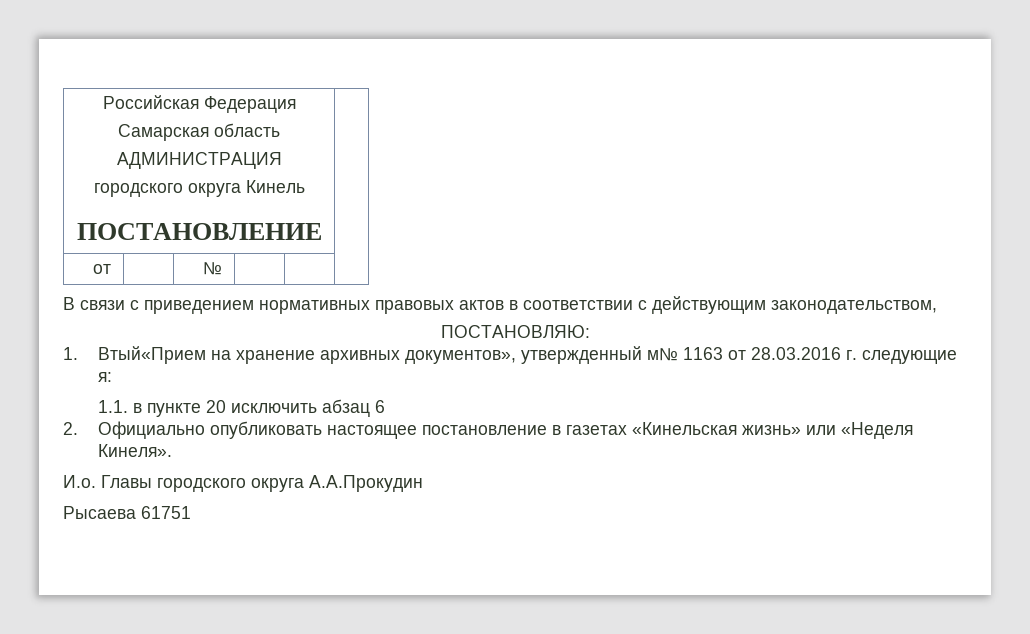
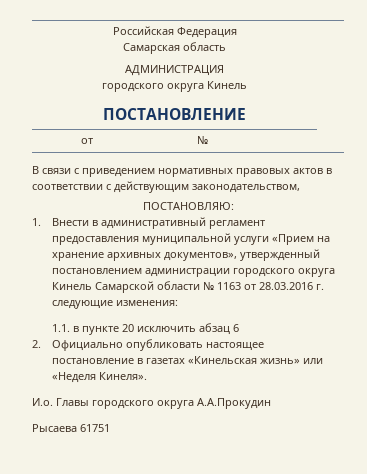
[97,346,206,364] Втый«Прием -> [51,217,265,229] [51,233,314,245] Внести в административный регламент предоставления муниципальной услуги «Прием
[646,348,678,361] м№ -> [51,268,335,277] [51,281,214,293] постановлением администрации городского округа Кинель Самарской области №
[97,372,112,382] я: -> [115,300,178,306] изменения:

